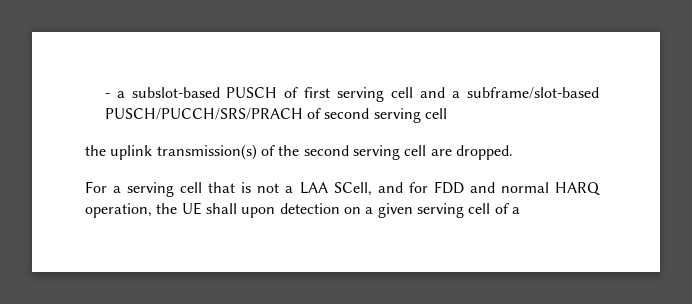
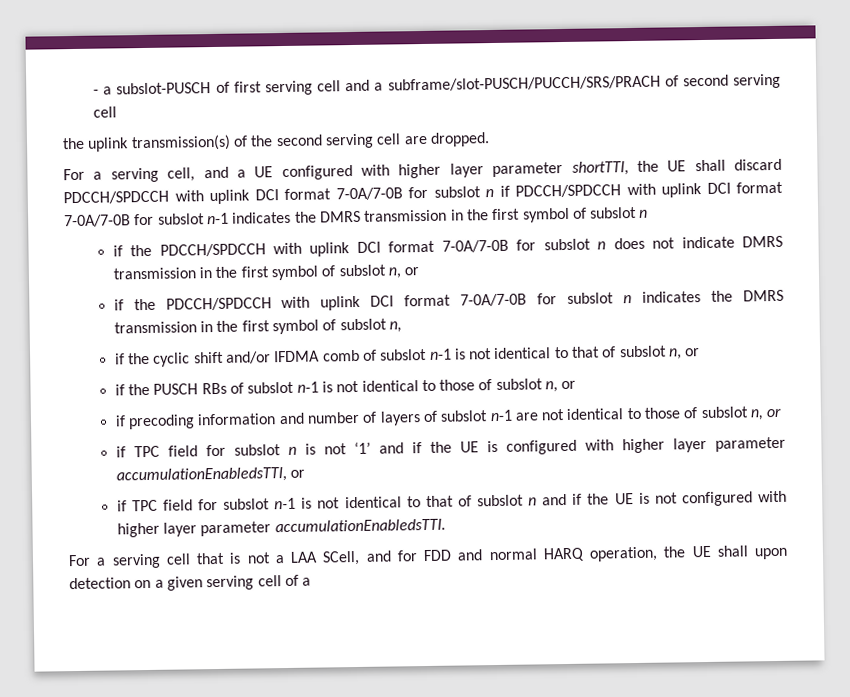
[131,87,278,98] subslot-based PUSCH -> [116,82,212,95] subslot-PUSCH
[467,87,599,99] [104,108,303,120] subframe/slot-based PUSCH/PUCCH/SRS/PRACH -> [387,75,661,92] subframe/slot-PUSCH/PUCCH/SRS/PRACH
(513, 152) none -> [63,158,782,183] [63,181,783,205] [64,206,649,228] [112,235,783,257] [112,264,420,281] [113,289,784,311] [113,318,402,335] [114,345,701,367] [114,378,577,396] [114,406,783,430] [115,436,786,458] [115,466,305,484] [116,490,788,512] [116,518,446,538] // For a serving cell, and a UE configured with higher layer parameter shortTTI, the UE shall discard PDCCH/SPDCCH with uplink DCI format 7-0A/7-0B for subslot n if PDCCH/SPDCCH with uplink DCI format 7-0A/7-0B for subslot n-1 indicates the DMRS transmission in the first symbol of subslot n // if the PDCCH/SPDCCH with uplink DCI format 7-0A/7-0B for subslot n does not indicate DMRS transmission in the first symbol of subslot n, or // if the PDCCH/SPDCCH with uplink DCI format 7-0A/7-0B for subslot n indicates the DMRS transmission in the first symbol of subslot n, // if the cyclic shift and/or IFDMA comb of subslot n-1 is not identical to that of subslot n, or // if the PUSCH RBs of subslot n-1 is not identical to those of subslot n, or // if precoding information and number of layers of subslot n-1 are not identical to those of subslot n, or // if TPC field for subslot n is not ‘1’ and if the UE is configured with higher layer parameter accumulationEnabledsTTI, or // if TPC field for subslot n-1 is not identical to that of subslot n and if the UE is not configured with higher layer parameter accumulationEnabledsTTI.

